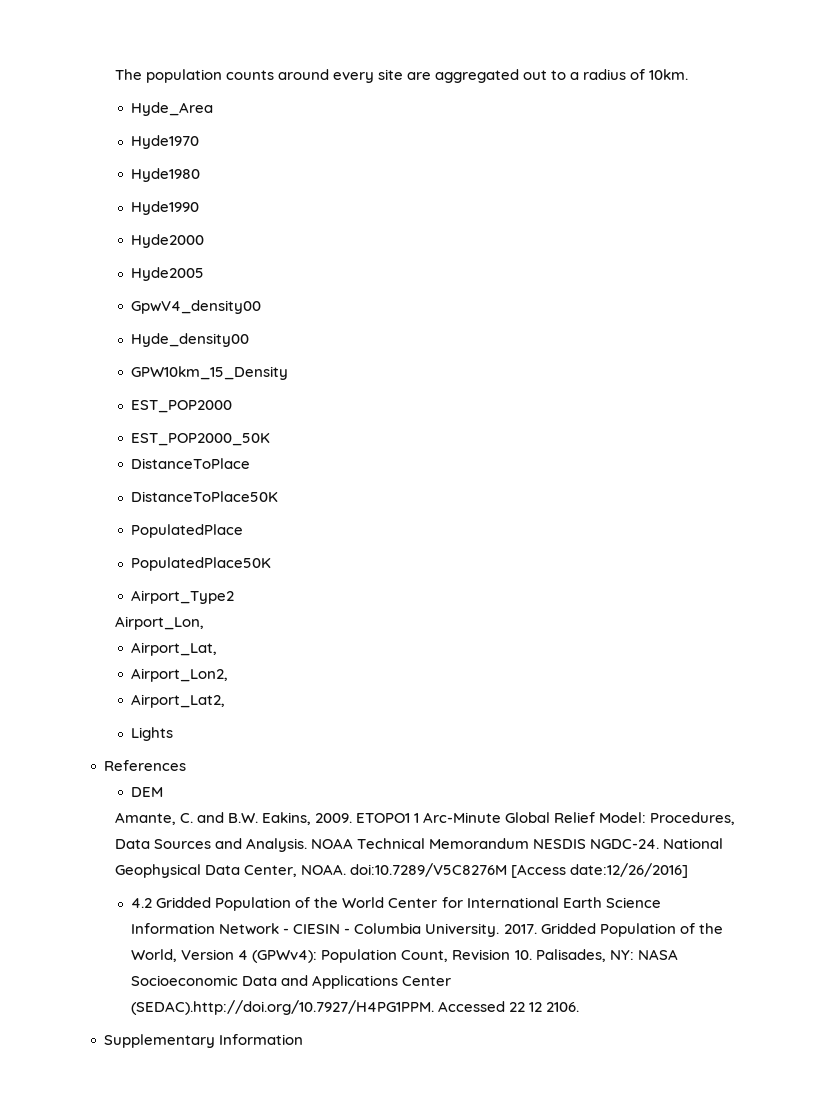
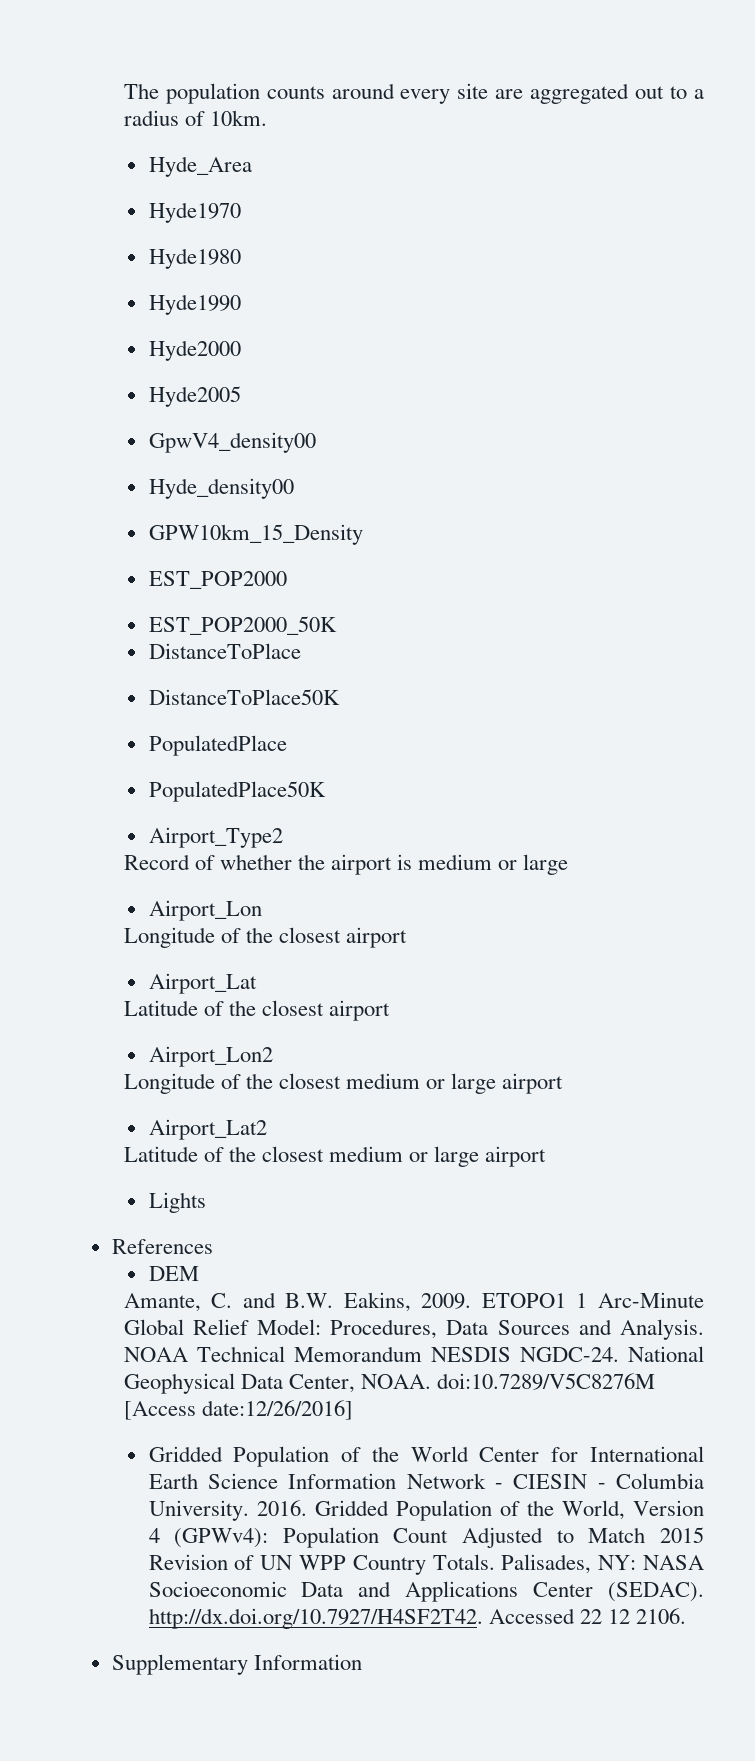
[114,616,204,630] [131,642,218,656] [131,668,229,682] [131,694,226,708] Airport_Lon, // Airport_Lat, // Airport_Lon2, // Airport_Lat2, -> [123,854,569,875] [148,900,262,921] [123,927,408,948] [148,973,257,994] [123,1000,391,1021] [148,1046,273,1067] [123,1073,564,1094] [148,1119,267,1140] [123,1146,547,1167] Record of whether the airport is medium or large // Airport_Lon // Longitude of the closest airport // Airport_Lat // Latitude of the closest airport // Airport_Lon2 // Longitude of the closest medium or large airport // Airport_Lat2 // Latitude of the closest medium or large airport
[131,898,153,908] 4.2 -> (353, 1410) none
[503,924,537,934] 2017. -> [256,1500,307,1516] 2016.
[401,949,532,962] Count, Revision 10. -> [393,1527,704,1548] [148,1554,495,1575] Count Adjusted to Match 2015 Revision of UN WPP Country Totals.
[131,1000,435,1015] (SEDAC).http://doi.org/10.7927/H4PG1PPM. -> [608,1582,704,1602] [148,1608,483,1629] (SEDAC). http://dx.doi.org/10.7927/H4SF2T42.

